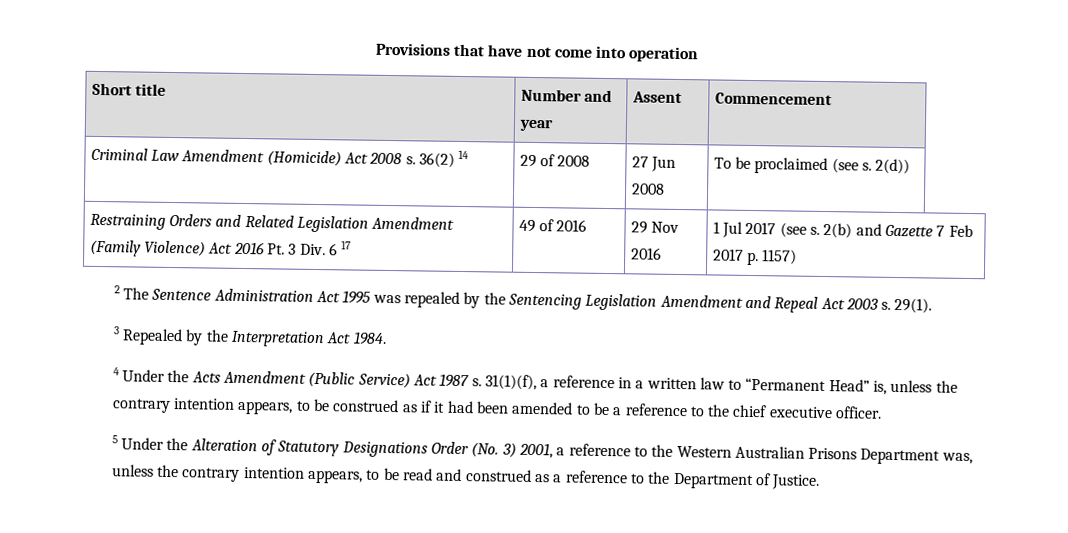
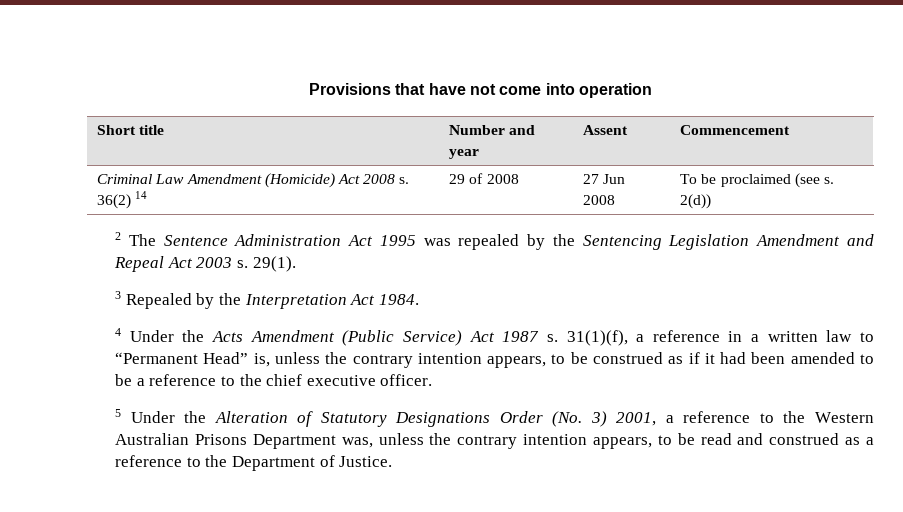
[89,213,455,233] [89,239,352,257] [518,219,588,233] [630,221,680,234] [630,247,662,260] [712,221,973,239] [712,248,798,266] // Restraining Orders and Related Legislation Amendment (Family Violence) Act 2016 Pt. 3 Div. 6 17 | 49 of 2016 | 29 Nov 2016 | 1 Jul 2017 (see s. 2(b) and Gazette 7 Feb 2017 p. 1157) -> (712, 201) none

